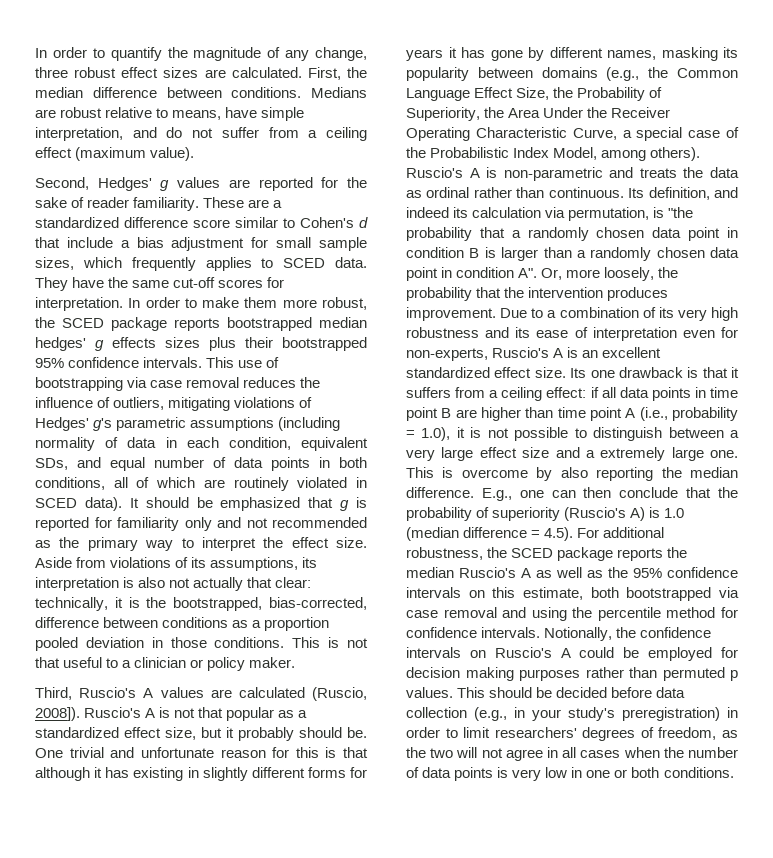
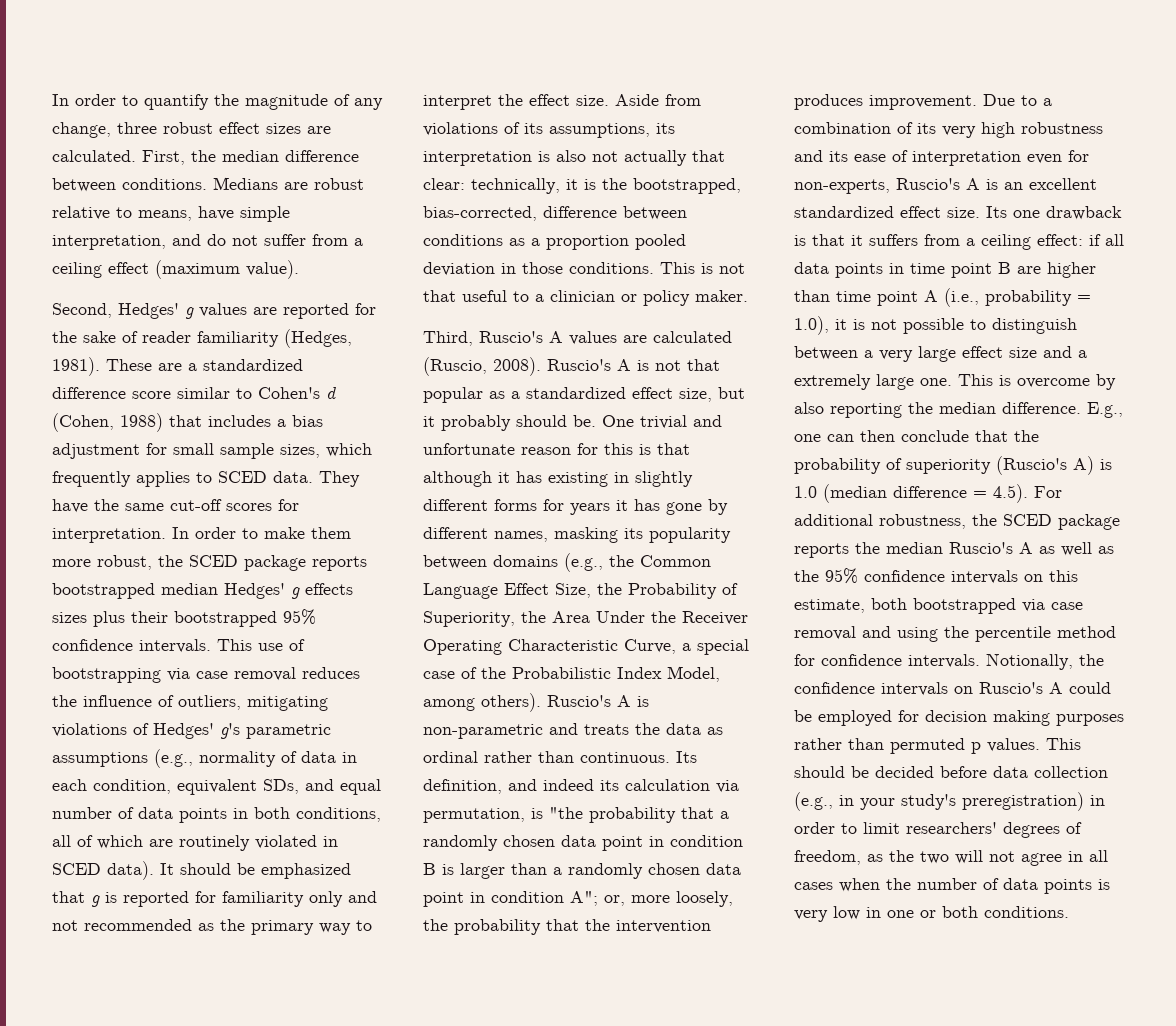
[133,197,200,211] familiarity. -> [197,329,352,348] [52,357,100,376] familiarity (Hedges, 1981).
[35,237,113,248] that include -> [52,413,271,432] (Cohen, 1988) that includes
[35,337,86,351] hedges' -> [224,583,285,599] Hedges'
[278,417,341,431] (including -> [154,749,193,768] (e.g.,
[35,707,80,721] 2008]). -> [493,357,541,376] 2008).
[518,268,563,280] A". Or, -> [570,891,625,906] A"; or,

